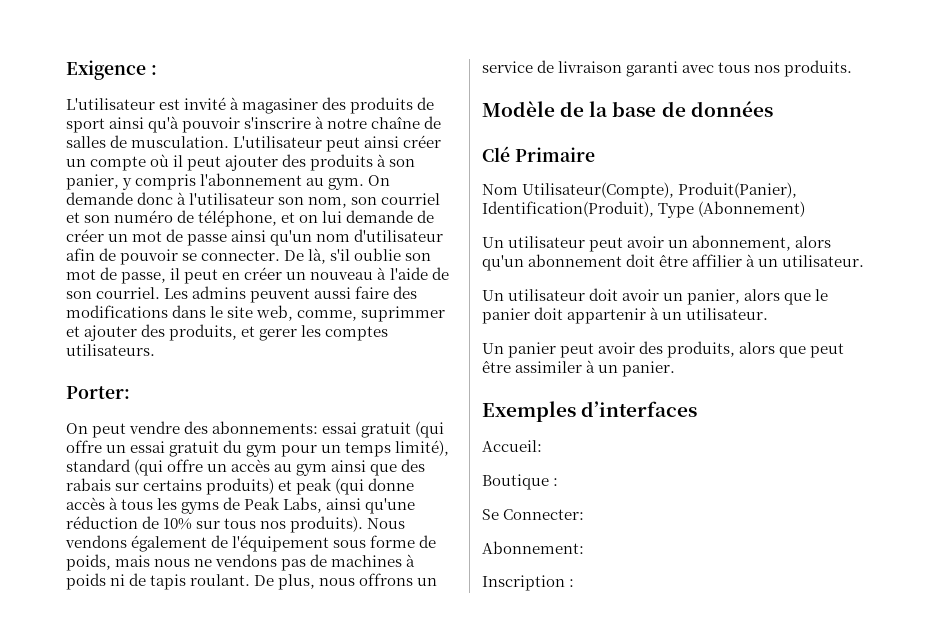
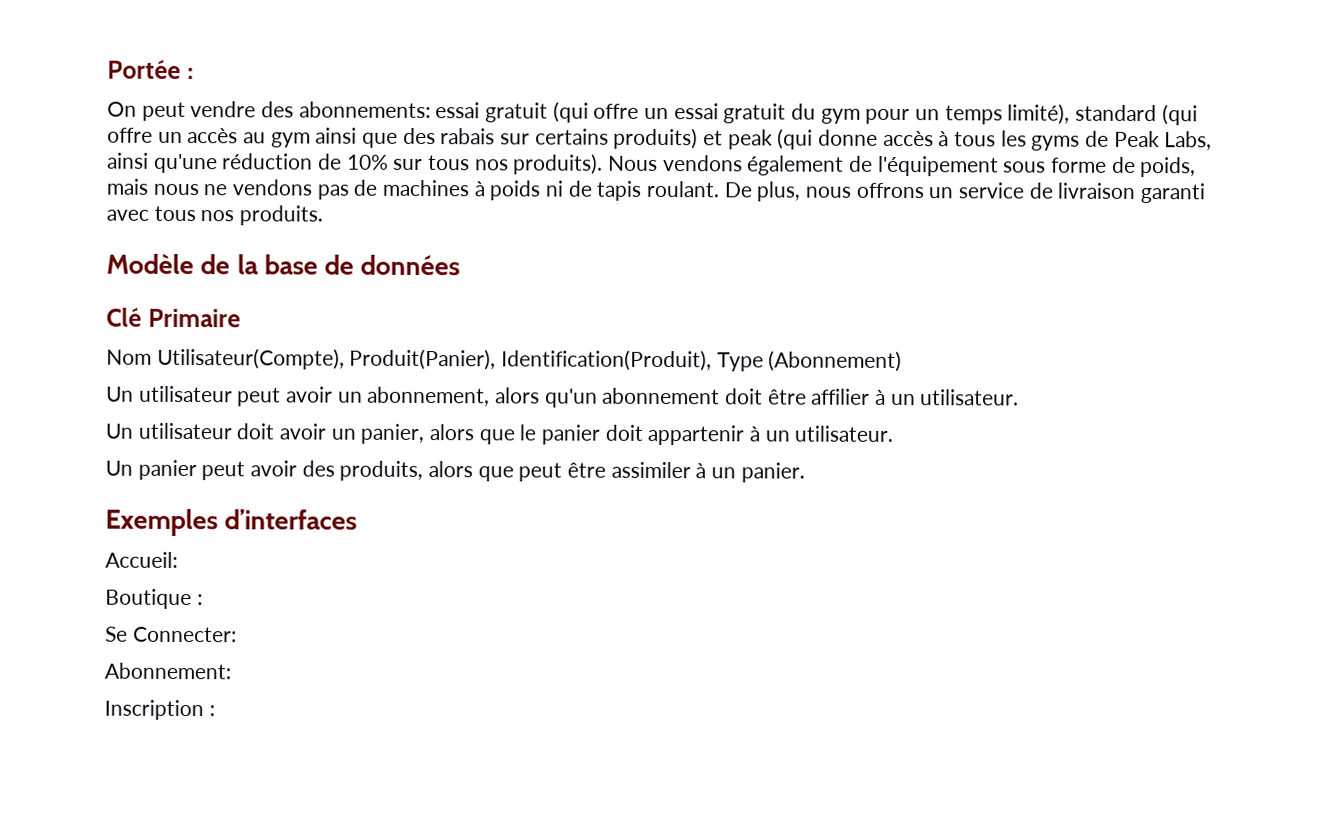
[66,60,157,80] [66,97,435,114] [66,116,442,133] [66,135,442,152] [66,154,416,171] [66,173,391,190] [66,192,441,208] [66,210,435,227] [66,229,444,246] [66,248,432,265] [66,267,449,284] [66,286,418,303] [66,305,446,322] [66,324,389,341] [66,344,155,356] [66,386,130,399] Exigence : // L'utilisateur est invité à magasiner des produits de sport ainsi qu'à pouvoir s'inscrire à notre chaîne de salles de musculation. L'utilisateur peut ainsi créer un compte où il peut ajouter des produits à son panier, y compris l'abonnement au gym. On demande donc à l'utilisateur son nom, son courriel et son numéro de téléphone, et on lui demande de créer un mot de passe ainsi qu'un nom d'utilisateur afin de pouvoir se connecter. De là, s'il oublie son mot de passe, il peut en créer un nouveau à l'aide de son courriel. Les admins peuvent aussi faire des modifications dans le site web, comme, suprimmer et ajouter des produits, et gerer les comptes utilisateurs. // Porter: -> [107,59,194,80] Portée :

